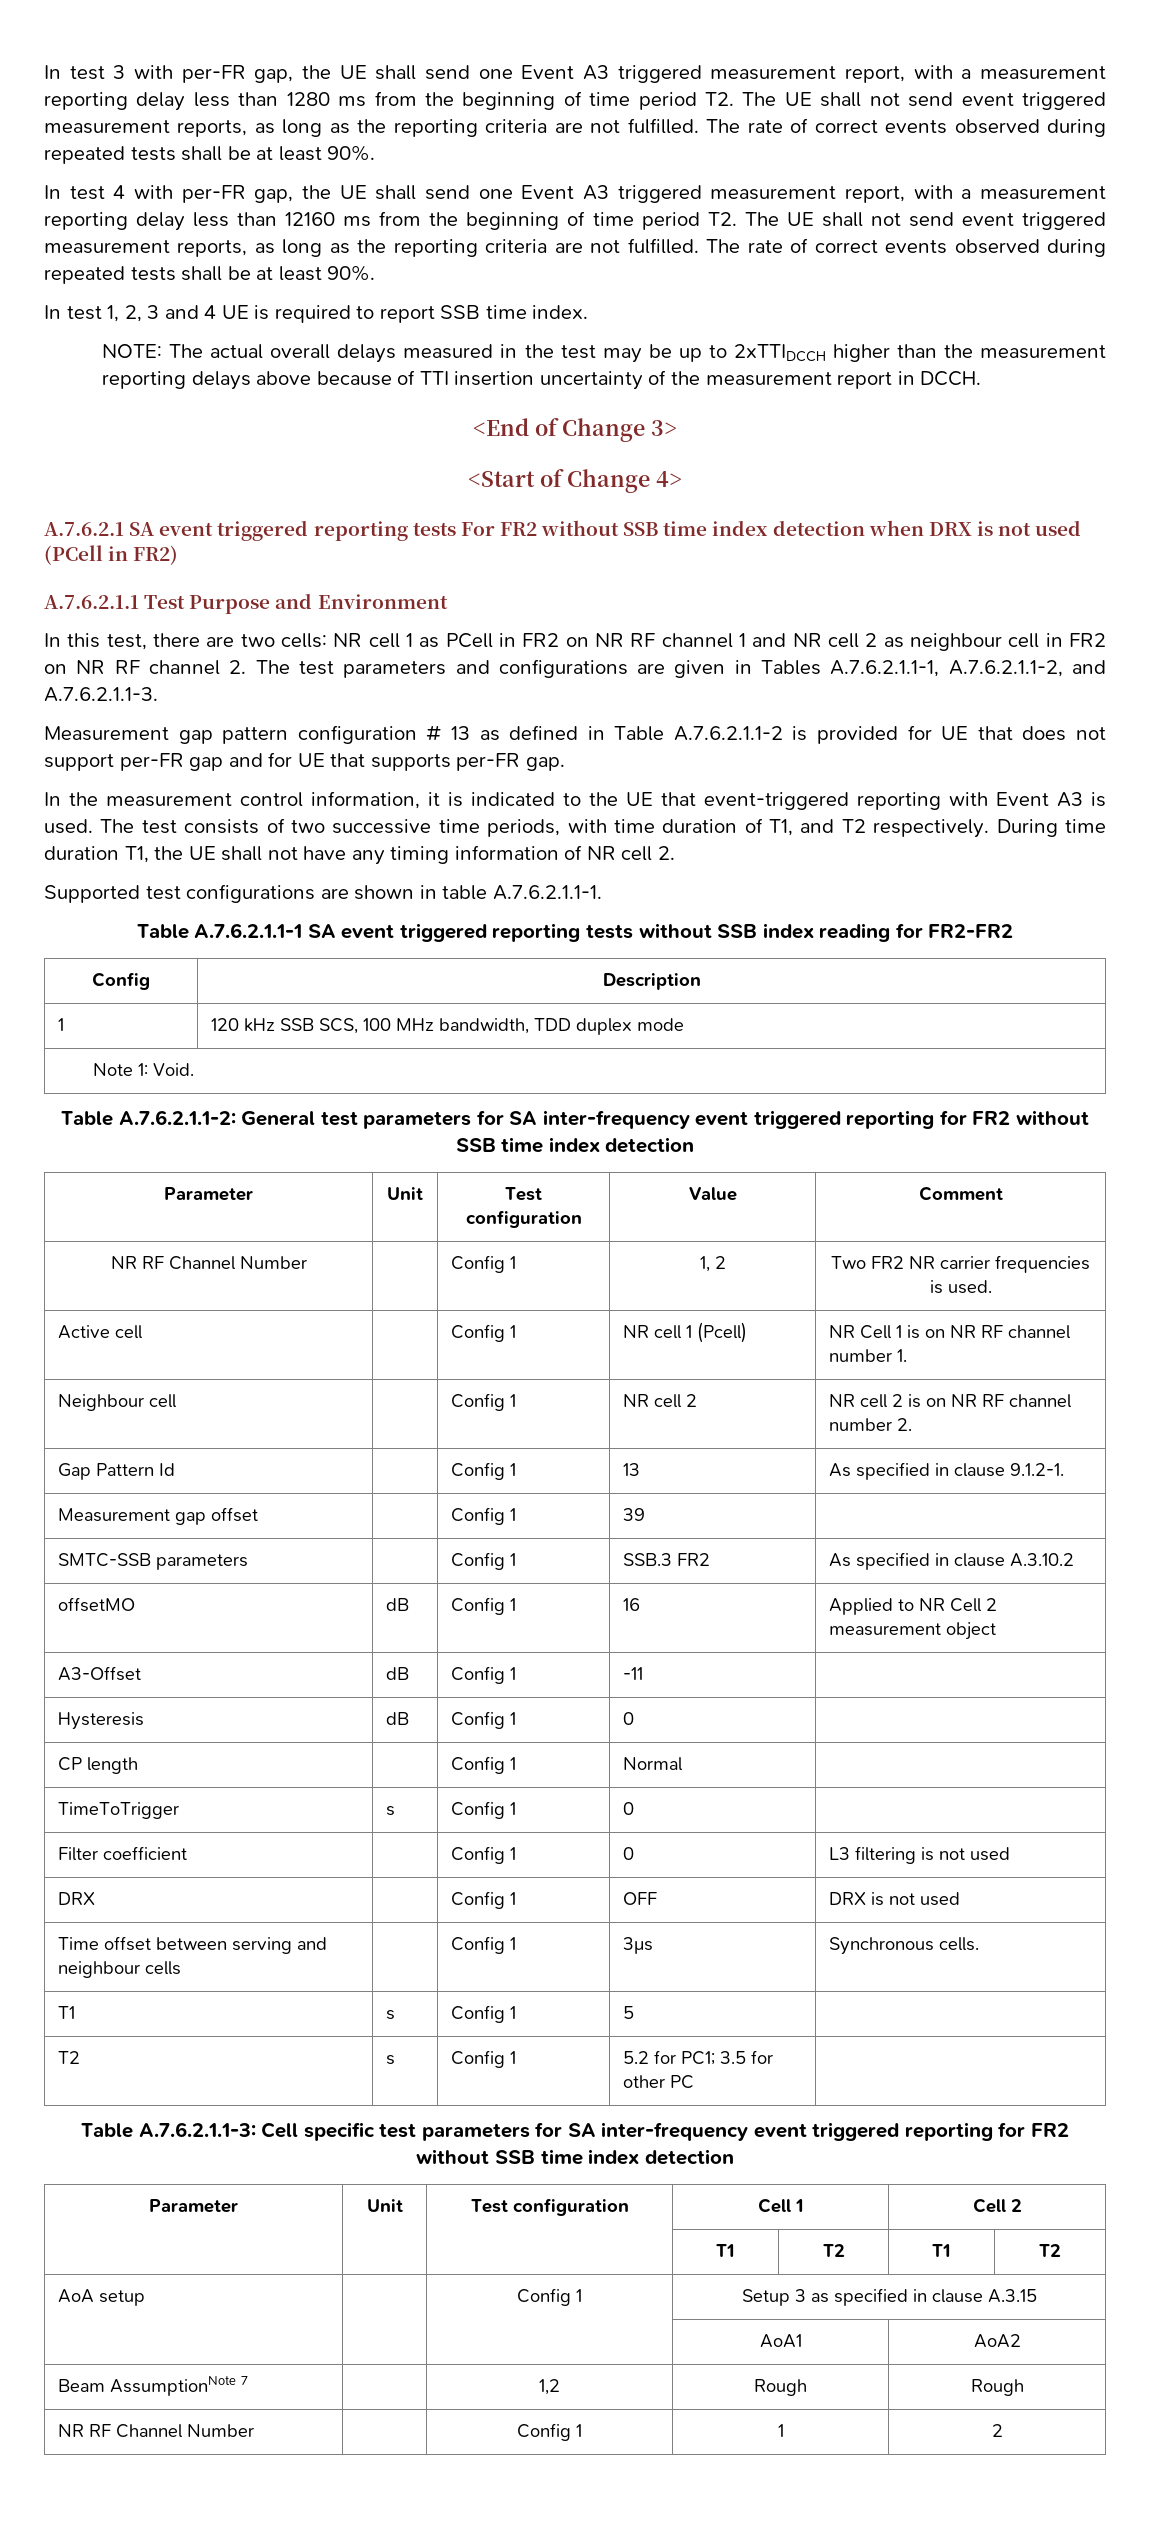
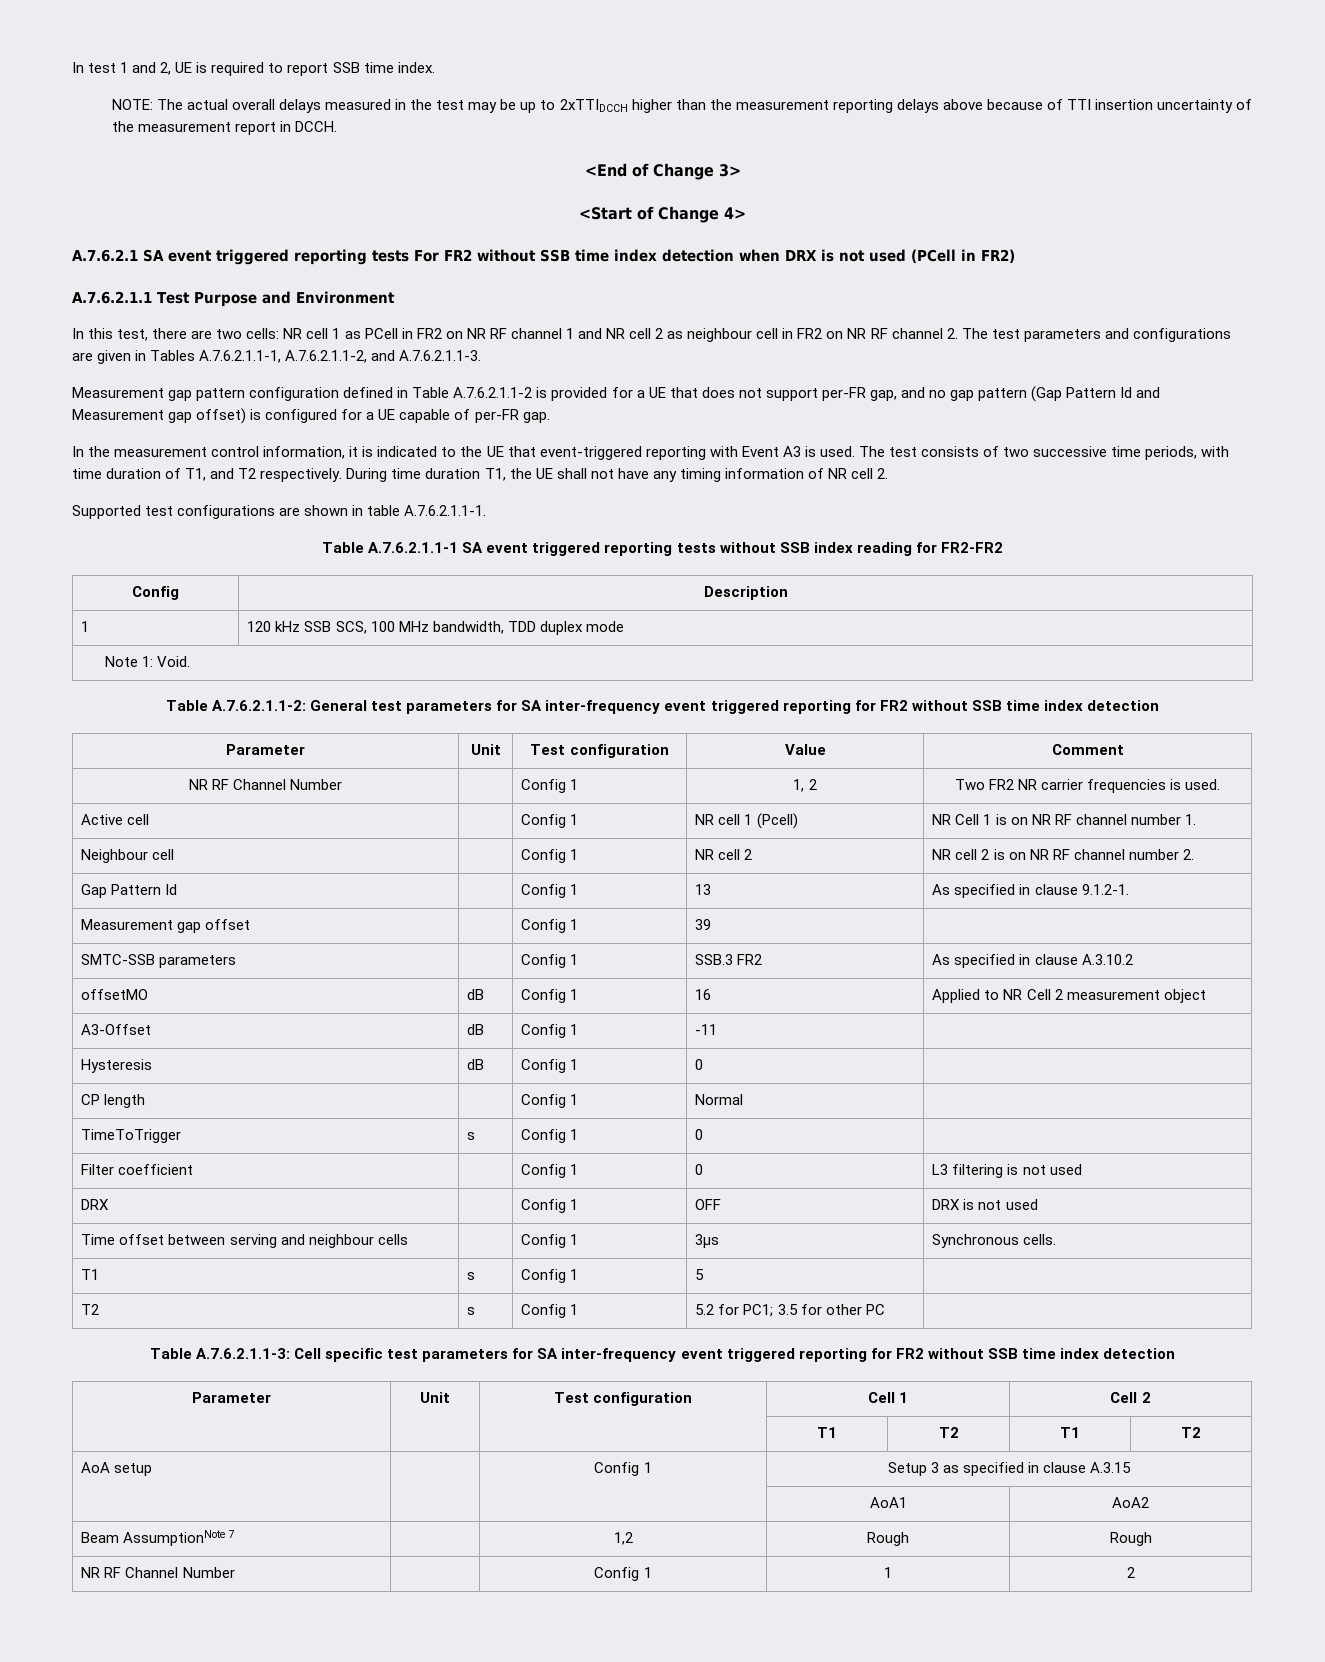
[44,65,1106,83] [44,91,1107,111] [44,118,1107,137] [44,145,376,164] [44,185,1106,203] [44,211,1107,231] [44,238,1107,257] [44,265,376,284] [44,305,217,322] In test 3 with per-FR gap, the UE shall send one Event A3 triggered measurement report, with a measurement reporting delay less than 1280 ms from the beginning of time period T2. The UE shall not send event triggered measurement reports, as long as the reporting criteria are not fulfilled. The rate of correct events observed during repeated tests shall be at least 90%. // In test 4 with per-FR gap, the UE shall send one Event A3 triggered measurement report, with a measurement reporting delay less than 12160 ms from the beginning of time period T2. The UE shall not send event triggered measurement reports, as long as the reporting criteria are not fulfilled. The rate of correct events observed during repeated tests shall be at least 90%. // In test 1, 2, 3 and 4 -> [72,62,172,75] In test 1 and 2,
[426,725,500,741] # 13 as -> (340, 394) none
(932, 732) none -> [636,390,645,398] a
[189,752,451,771] gap and for UE that supports -> [869,386,1161,402] [72,408,471,424] gap, and no gap pattern (Gap Pattern Id and Measurement gap offset) is configured for a UE capable of

